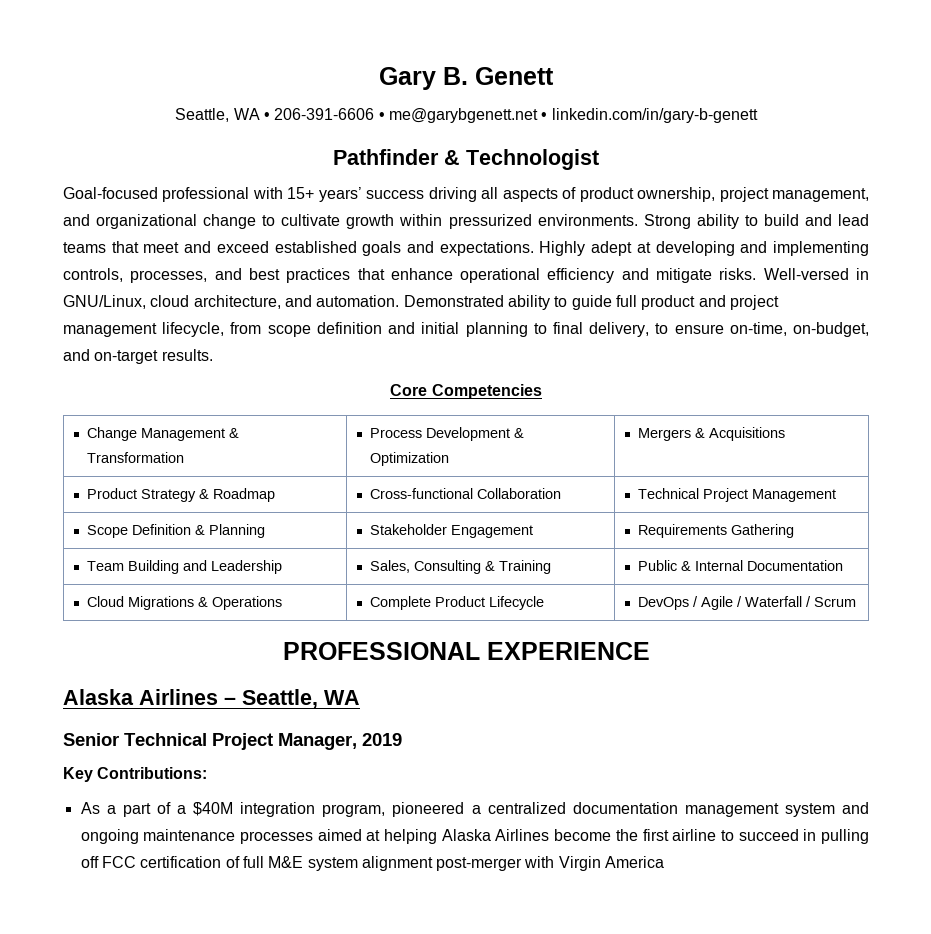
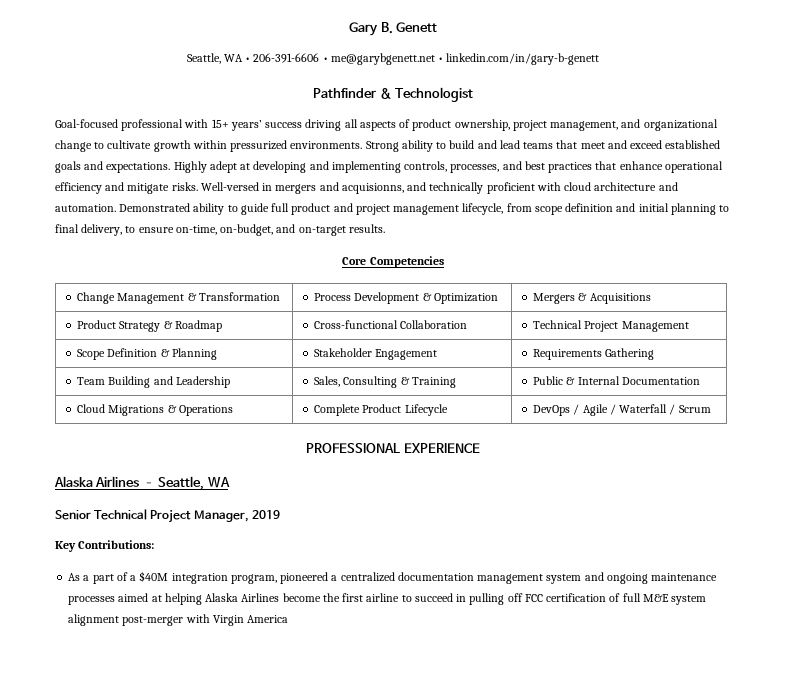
[63,295,281,309] GNU/Linux, cloud architecture, -> [275,182,657,194] mergers and acquisionns, and technically proficient with cloud architecture

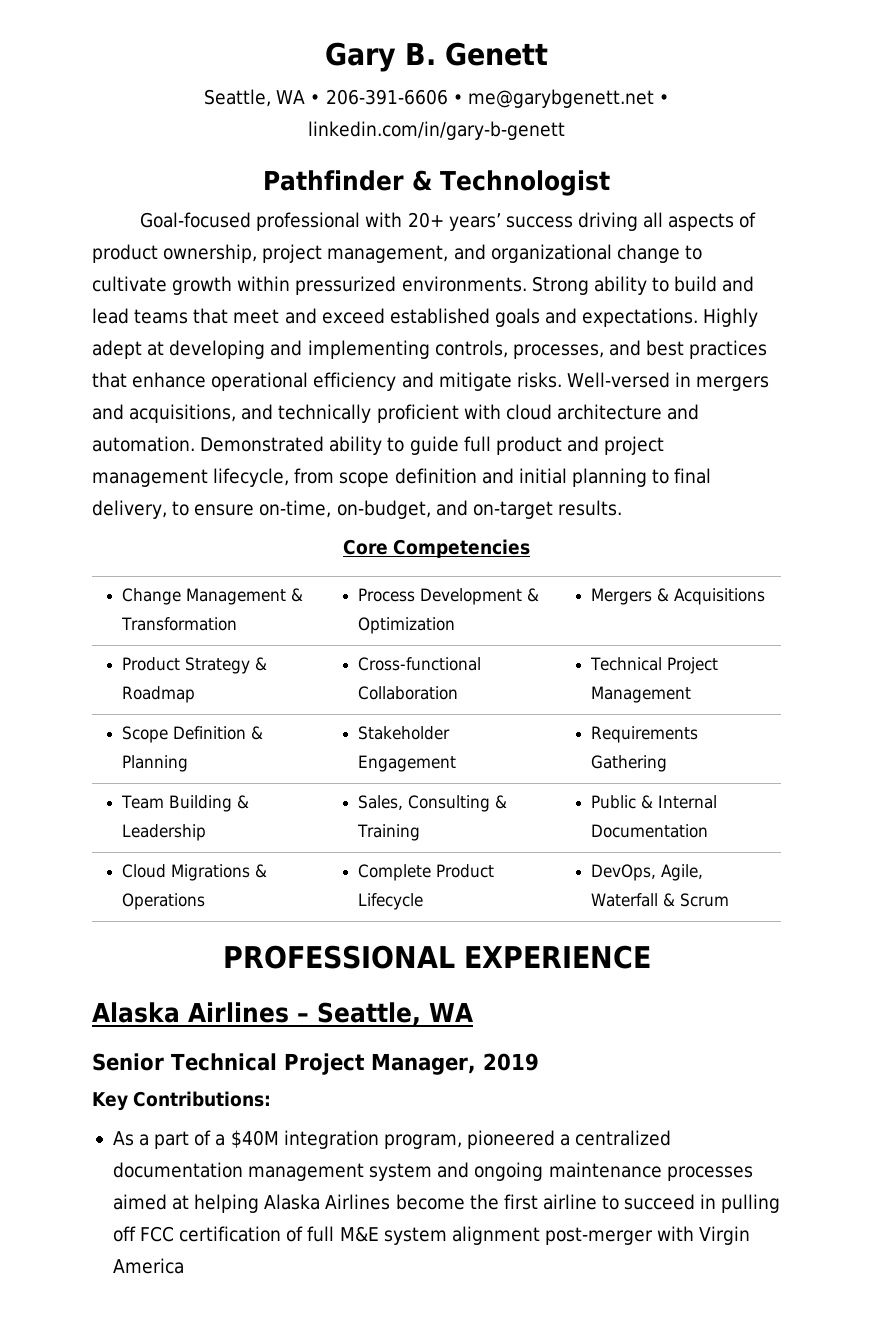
[211,119,229,128] 15+ -> [407,212,444,228] 20+
[341,183,404,194] acquisionns, -> [129,404,237,423] acquisitions,
[153,376,173,385] and -> [237,795,250,809] &
[533,404,676,416] DevOps / Agile / Waterfall / -> [591,864,704,881] [591,893,676,907] DevOps, Agile, Waterfall &

